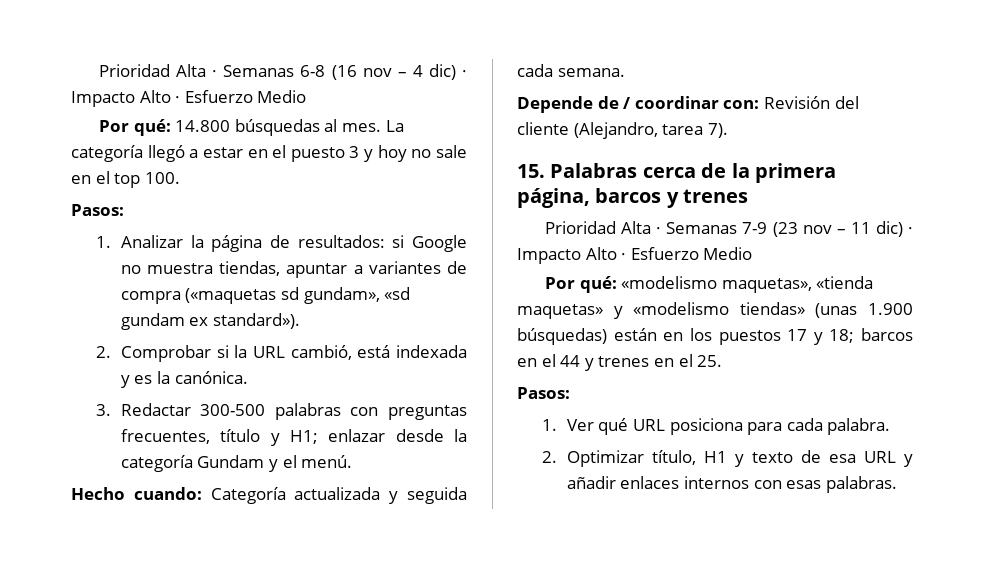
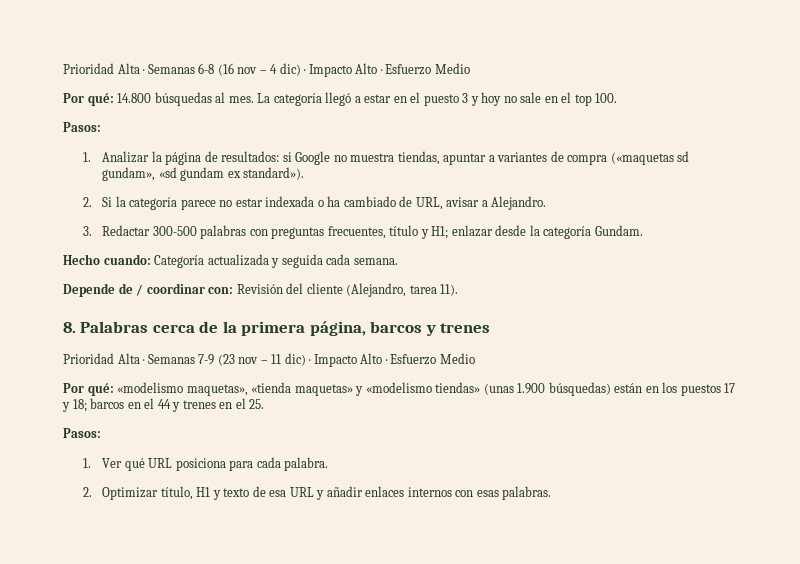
[120,345,468,362] [120,371,248,388] Comprobar si la URL cambió, está indexada y es la canónica. -> [102,196,547,210] Si la categoría parece no estar indexada o ha cambiado de URL, avisar a Alejandro.
[197,455,353,472] Gundam y el menú. -> [594,225,643,236] Gundam.
[707,123,728,138] [517,164,545,178] 7). // 15. -> [440,284,459,296] [63,322,76,333] 11). // 8.

